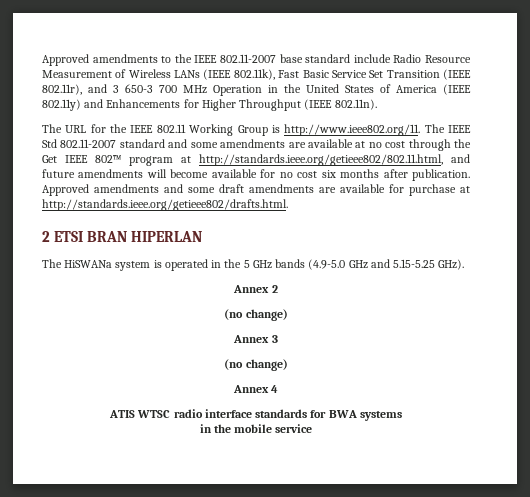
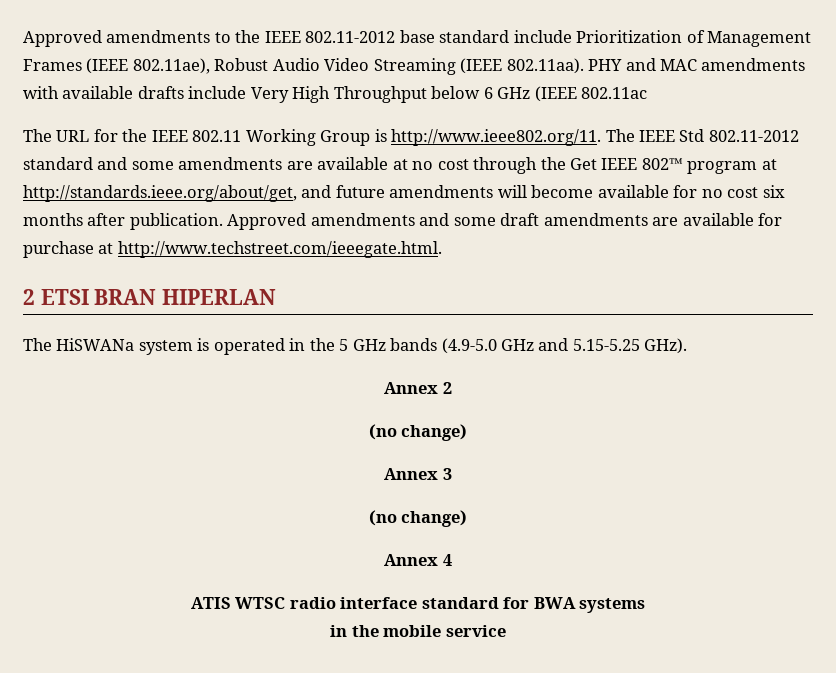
[219,54,276,63] 802.11-2007 -> [305,31,396,43] 802.11-2012
[393,54,472,63] [42,69,472,80] [42,84,471,96] [42,99,377,111] Radio Resource Measurement of Wireless LANs (IEEE 802.11k), Fast Basic Service Set Transition (IEEE 802.11r), and 3 650-3 700 MHz Operation in the United States of America (IEEE 802.11y) and Enhancements for Higher Throughput (IEEE 802.11n). -> [576,30,812,47] [23,58,806,75] [23,86,648,103] Prioritization of Management Frames (IEEE 802.11ae), Robust Audio Video Streaming (IEEE 802.11aa). PHY and MAC amendments with available drafts include Very High Throughput below 6 GHz (IEEE 802.11ac
[60,139,117,148] 802.11-2007 -> [708,130,799,142] 802.11-2012
[199,154,443,166] http://standards.ieee.org/getieee802/802.11.html, -> [23,185,297,202] http://standards.ieee.org/about/get,
[42,199,288,211] http://standards.ieee.org/getieee802/drafts.html. -> [117,241,442,258] http://www.techstreet.com/ieeegate.html.
[255,409,308,418] standards -> [421,597,499,609] standard

